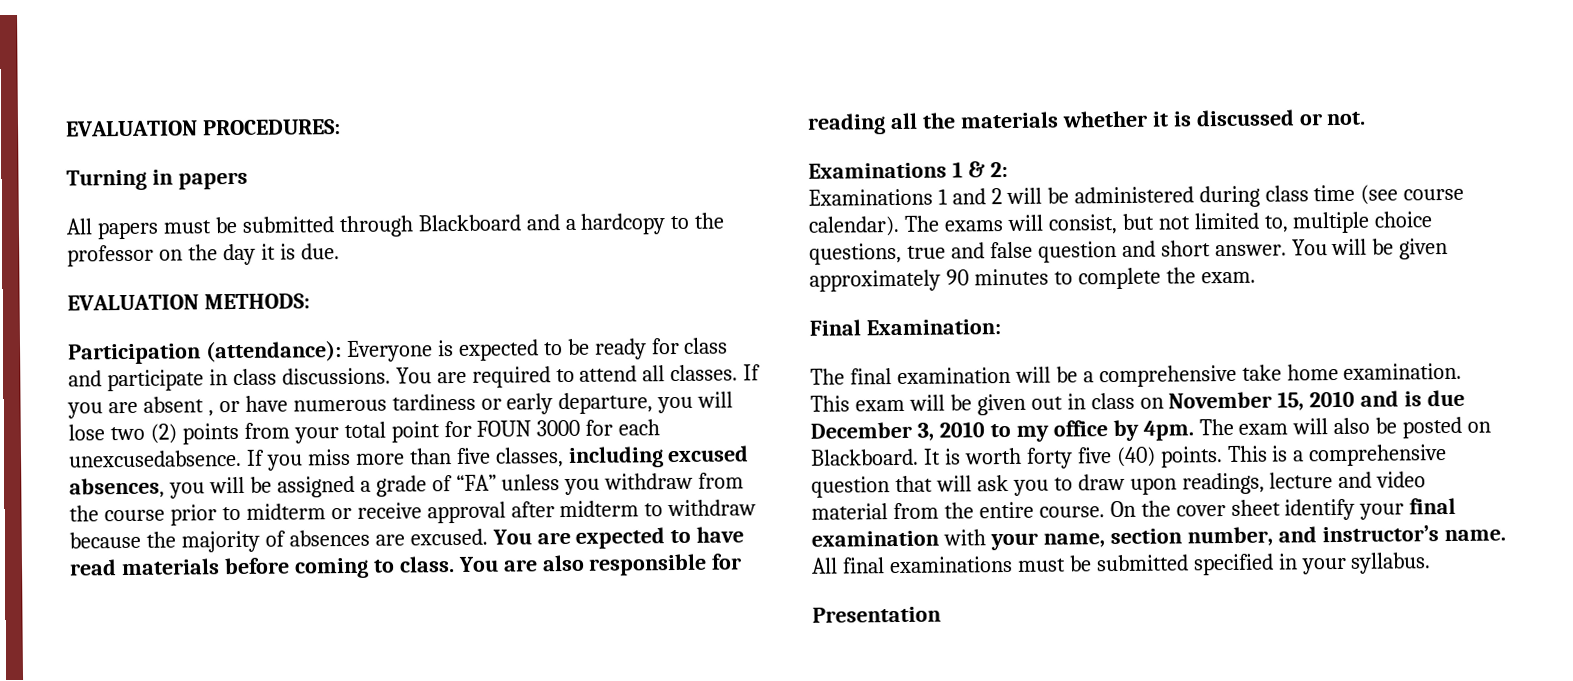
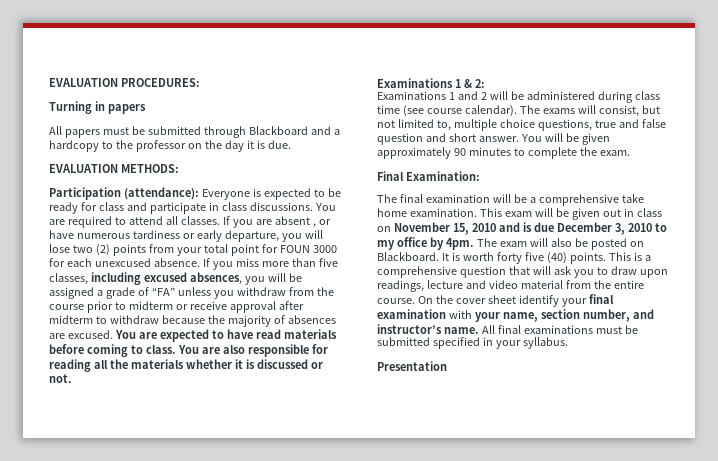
[68,449,242,468] unexcusedabsence. -> [94,258,200,267] unexcused absence.

